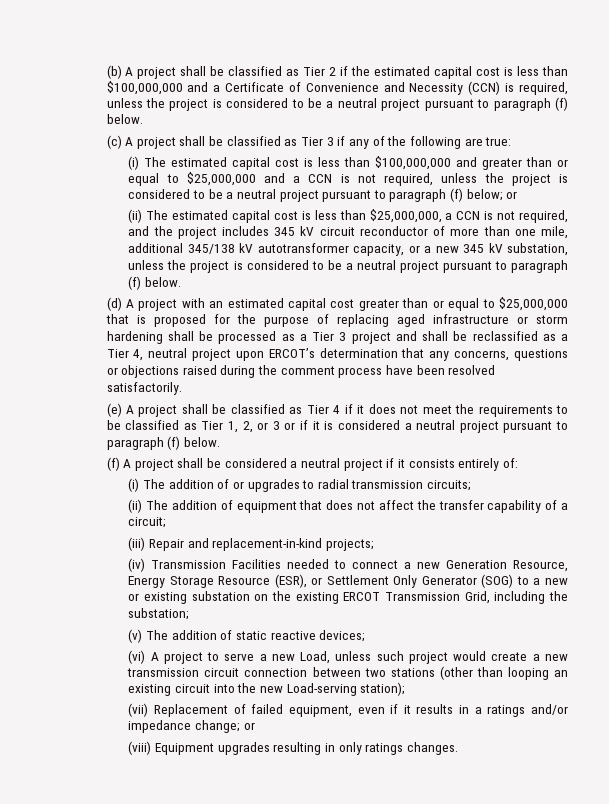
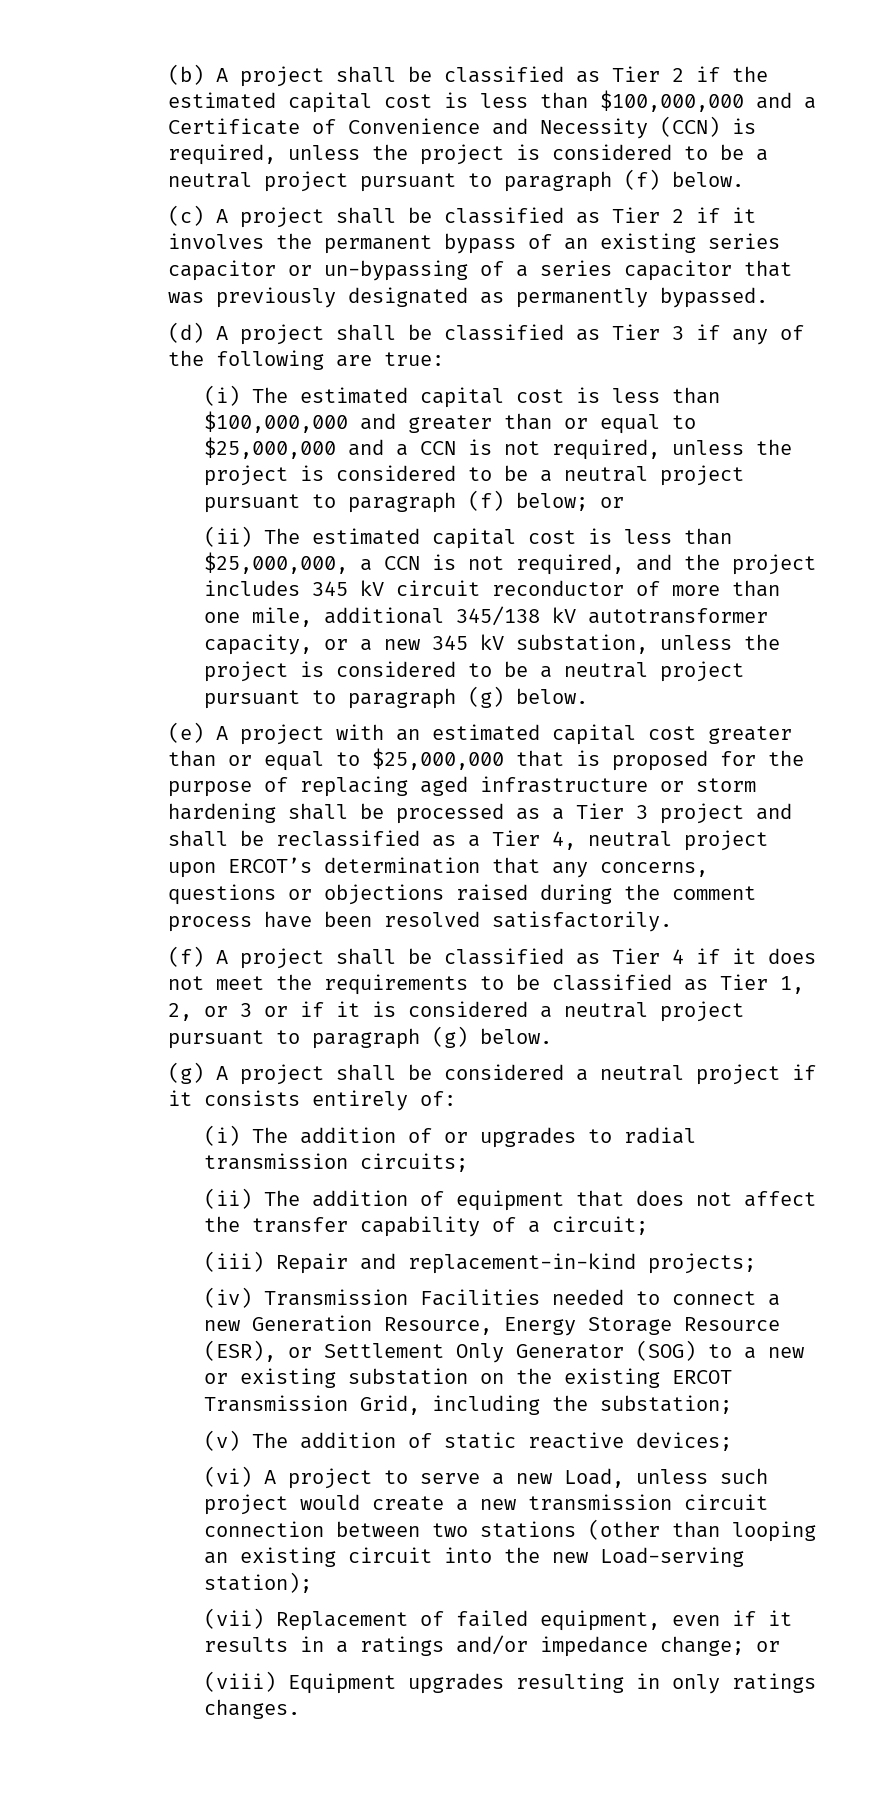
(324, 141) none -> [672,207,757,223] [168,233,781,254] [168,260,793,281] [168,287,769,308] [168,322,661,345] 2 if it involves the permanent bypass of an existing series capacitor or un-bypassing of a series capacitor that was previously designated as permanently bypassed. // (d) A project shall be classified as Tier
[128,276,181,290] [106,297,122,311] (f) below. // (d) -> [467,686,588,708] [168,722,205,743] (g) below. // (e)
[106,403,122,417] (e) -> [168,946,205,967] (f)
[167,436,220,450] [106,457,120,471] (f) below. // (f) -> [432,1026,553,1048] [168,1062,205,1084] (g) below. // (g)

